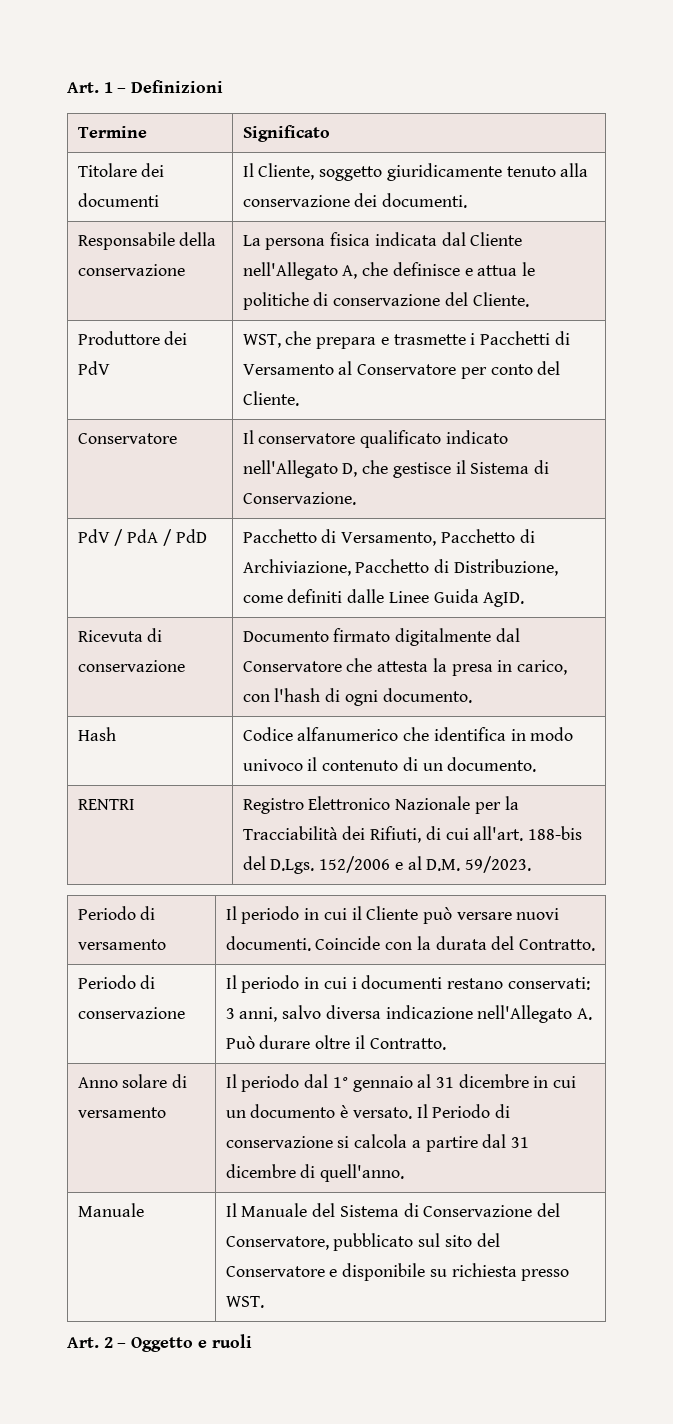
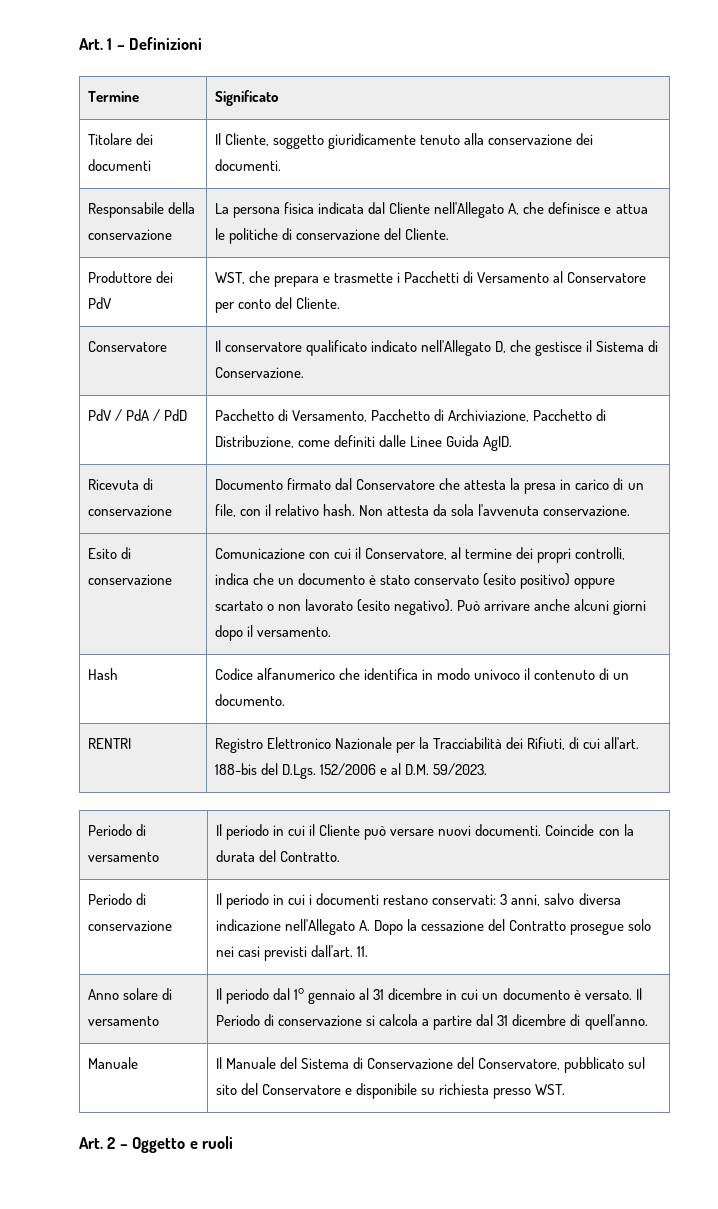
[395,628,492,646] digitalmente -> (332, 484) none
[516,660,567,675] [242,688,472,706] carico, con l'hash di ogni documento. -> [575,478,644,490] [214,504,631,517] [87,547,132,559] [87,574,172,585] [214,547,626,563] [214,573,616,589] [214,599,647,615] [214,625,332,641] carico di un file, con il relativo hash. Non attesta da sola l'avvenuta conservazione. // Esito di conservazione | Comunicazione con cui il Conservatore, al termine dei propri controlli, indica che un documento è stato conservato (esito positivo) oppure scartato o non lavorato (esito negativo). Può arrivare anche alcuni giorni dopo il versamento.
[225,1035,446,1050] Può durare oltre il Contratto. -> [374,919,652,935] [215,945,369,961] Dopo la cessazione del Contratto prosegue solo nei casi previsti dall'art. 11.

